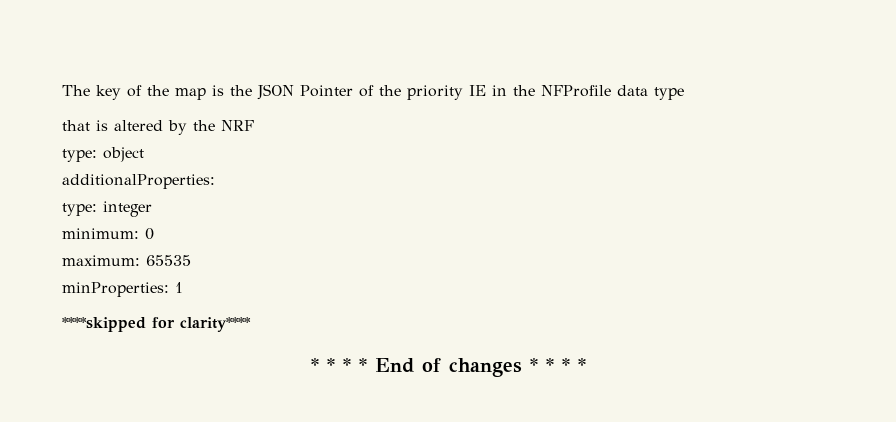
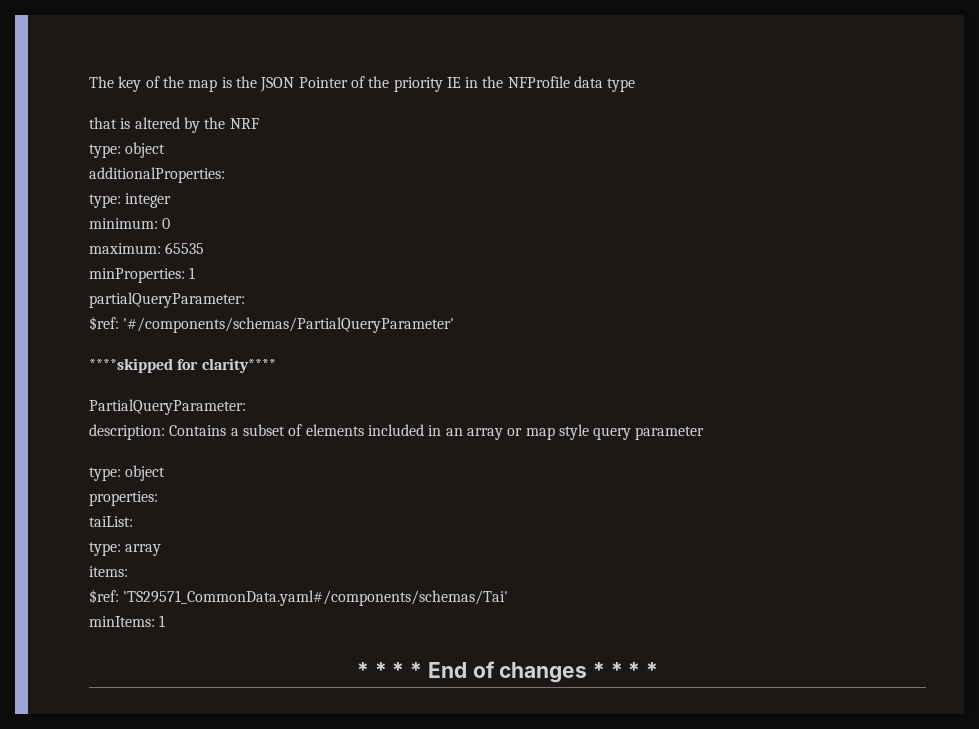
(183, 287) none -> [89,292,245,308] [89,316,455,333] // partialQueryParameter: // $ref: '#/components/schemas/PartialQueryParameter'
(251, 324) none -> [89,399,246,415] [89,424,705,440] [89,465,166,481] [89,491,158,506] [89,516,133,527] [89,542,162,556] [89,566,128,577] [89,589,509,606] [89,615,166,627] // PartialQueryParameter: // description: Contains a subset of elements included in an array or map style query parameter // type: object // properties: // taiList: // type: array // items: // $ref: 'TS29571_CommonData.yaml#/components/schemas/Tai' // minItems: 1

